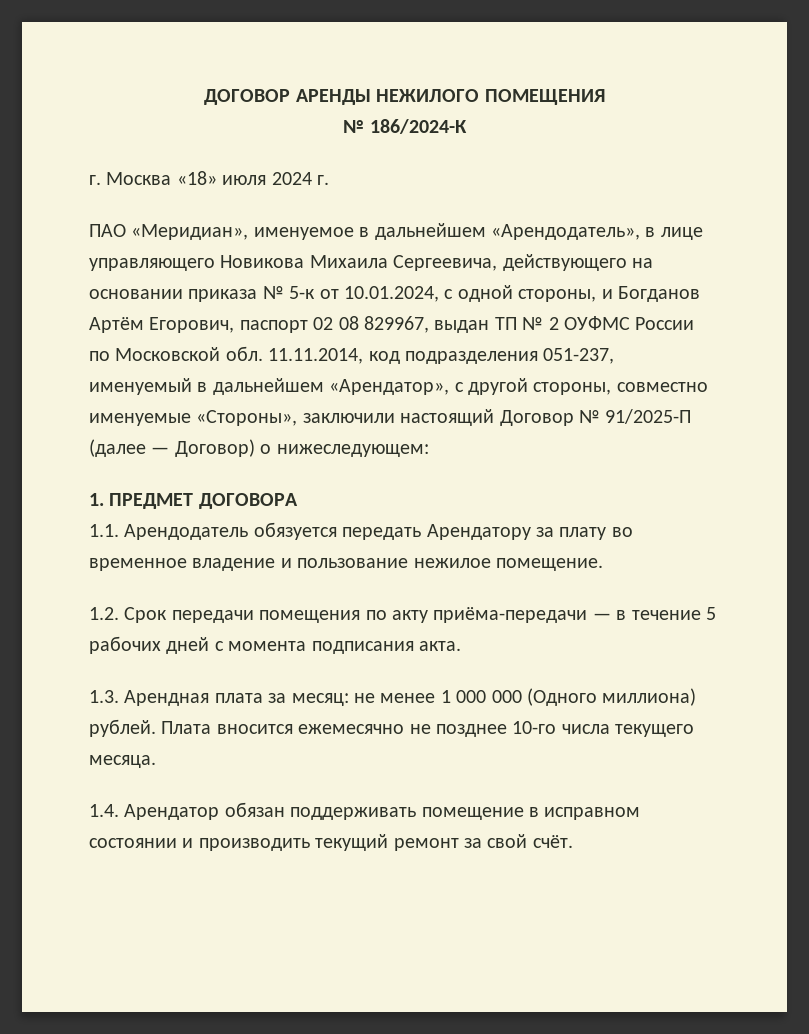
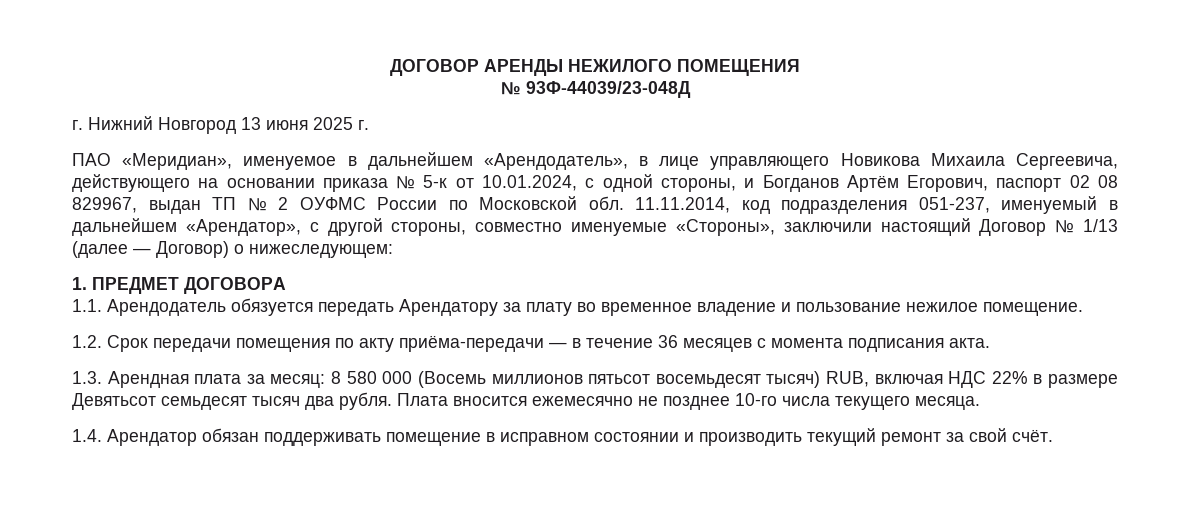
[369,119,467,134] [89,171,312,185] 186/2024-К // г. Москва «18» июля 2024 -> [525,81,691,98] [72,116,353,134] 93Ф-44039/23-048Д // г. Нижний Новгород 13 июня 2025
[605,409,692,424] 91/2025-П -> [1083,219,1119,232] 1/13
[705,607,716,620] [89,636,210,654] 5 рабочих дней -> [658,335,752,352] 36 месяцев
[354,688,697,706] [89,719,156,737] не менее 1 000 000 (Одного миллиона) рублей. -> [331,371,1118,388] [72,392,392,410] 8 580 000 (Восемь миллионов пятьсот восемьдесят тысяч) RUB, включая НДС 22% в размере Девятьсот семьдесят тысяч два рубля.

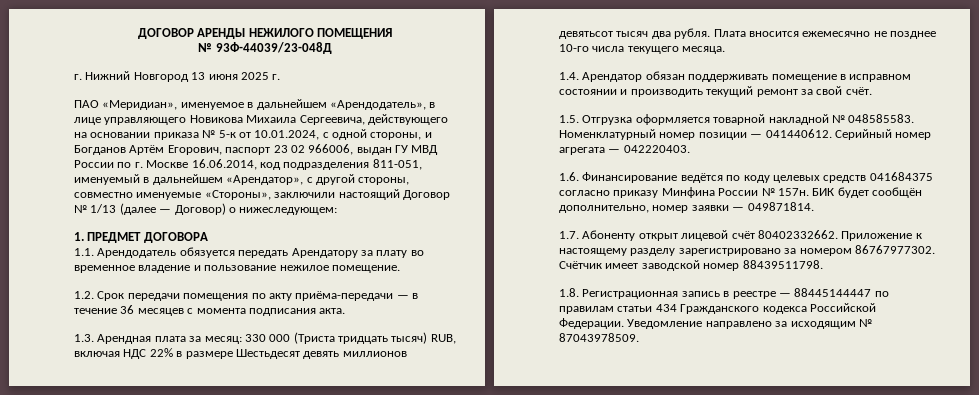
[1069,175,1118,188] [72,196,731,214] 02 08 829967, выдан ТП № 2 ОУФМС России по Московской обл. 11.11.2014, -> [273,144,439,155] [74,159,257,170] 23 02 966006, выдан ГУ МВД России по г. Москве 16.06.2014,
[918,197,990,213] 051-237, -> [372,159,422,170] 811-051,
[331,371,761,388] 8 580 000 (Восемь миллионов пятьсот восемьдесят -> [244,332,388,344] 330 000 (Триста тридцать
[72,393,247,410] Девятьсот семьдесят -> [235,349,407,359] [559,31,613,39] Шестьдесят девять миллионов девятьсот
(1053, 435) none -> [559,114,915,125] [559,129,932,140] [559,145,690,155] [559,172,933,183] [559,187,922,198] [559,202,814,213] [559,230,922,241] [559,245,935,256] [559,260,823,271] [559,288,889,299] [559,303,876,314] [559,318,872,329] [559,333,639,342] // 1.5. Отгрузка оформляется товарной накладной № 048585583. Номенклатурный номер позиции — 041440612. Серийный номер агрегата — 042220403. // 1.6. Финансирование ведётся по коду целевых средств 041684375 согласно приказу Минфина России № 157н. БИК будет сообщён дополнительно, номер заявки — 049871814. // 1.7. Абоненту открыт лицевой счёт 80402332662. Приложение к настоящему разделу зарегистрировано за номером 86767977302. Счётчик имеет заводской номер 88439511798. // 1.8. Регистрационная запись в реестре — 88445144447 по правилам статьи 434 Гражданского кодекса Российской Федерации. Уведомление направлено за исходящим № 87043978509.

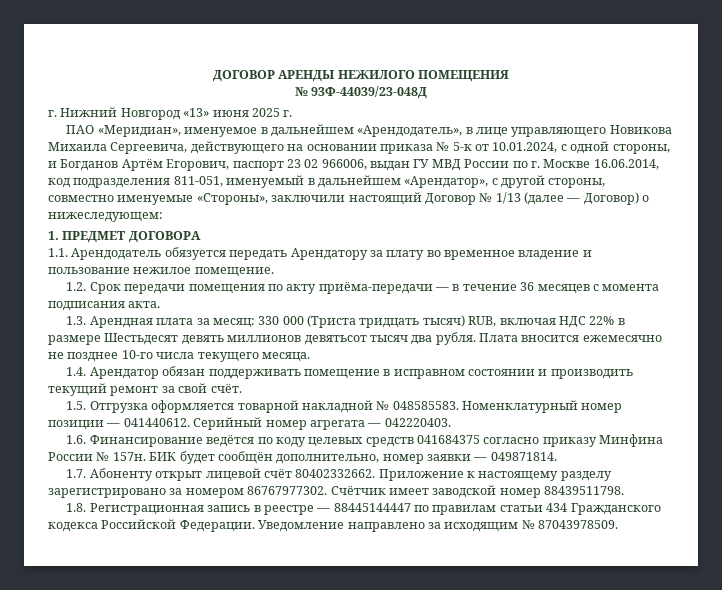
[191,72,206,80] 13 -> [183,108,210,117] «13»

